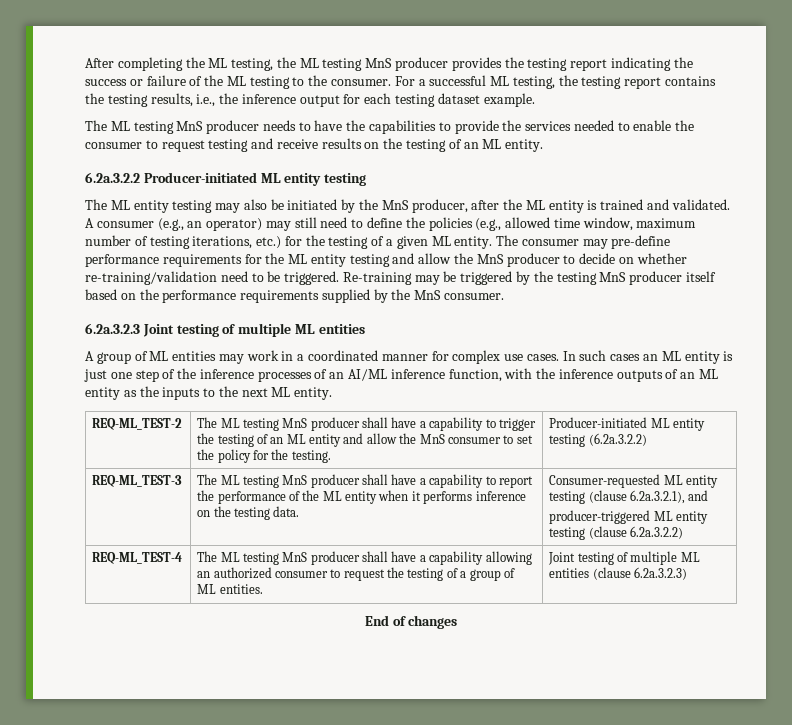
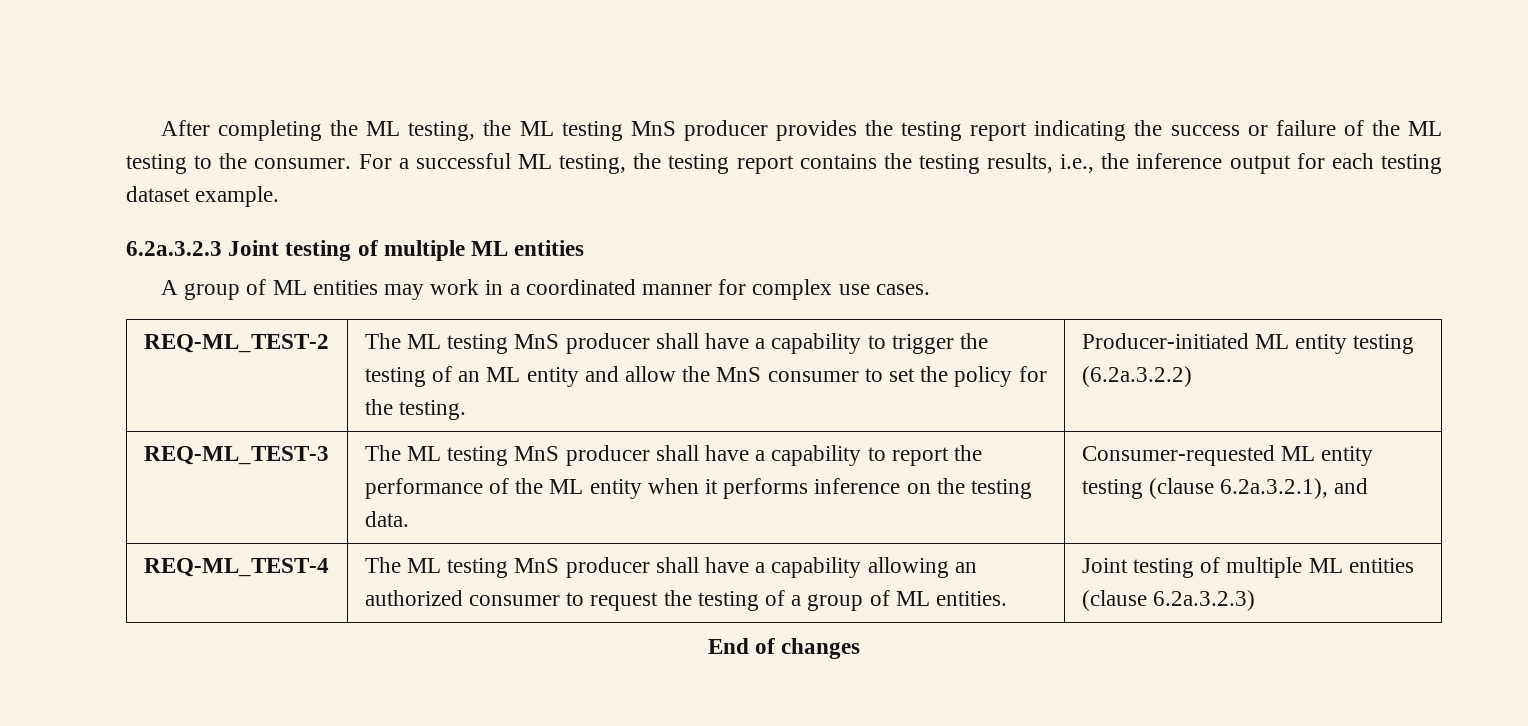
[85,120,695,134] [85,138,544,152] [85,172,367,186] [85,199,730,213] [85,217,697,231] [85,235,671,249] [85,253,687,267] [85,271,716,285] [85,289,505,303] // The ML testing MnS producer needs to have the capabilities to provide the services needed to enable the consumer to request testing and receive results on the testing of an ML entity. // 6.2a.3.2.2 Producer-initiated ML entity testing // The ML entity testing may also be initiated by the MnS producer, after the ML entity is trained and validated. A consumer (e.g., an operator) may still need to define the policies (e.g., allowed time window, maximum number of testing iterations, etc.) for the testing of a given ML entity. The consumer may pre-define performance requirements for the ML entity testing and allow the MnS producer to decide on whether re-training/validation need to be triggered. Re-training may be triggered by the testing MnS producer itself based on the performance requirements supplied by the MnS consumer. -> (280, 196) none
[562,350,734,364] [84,368,719,382] [85,386,333,400] In such cases an ML entity is just one step of the inference processes of an AI/ML inference function, with the inference outputs of an ML entity as the inputs to the next ML entity. -> (930, 289) none
[549,510,708,524] [549,526,683,540] // producer-triggered ML entity testing (clause 6.2a.3.2.2) -> (1369, 486) none

